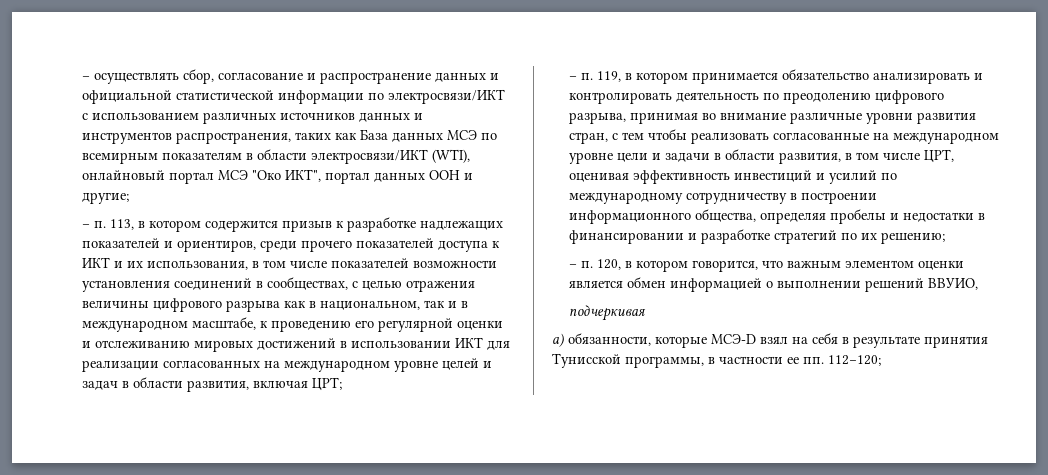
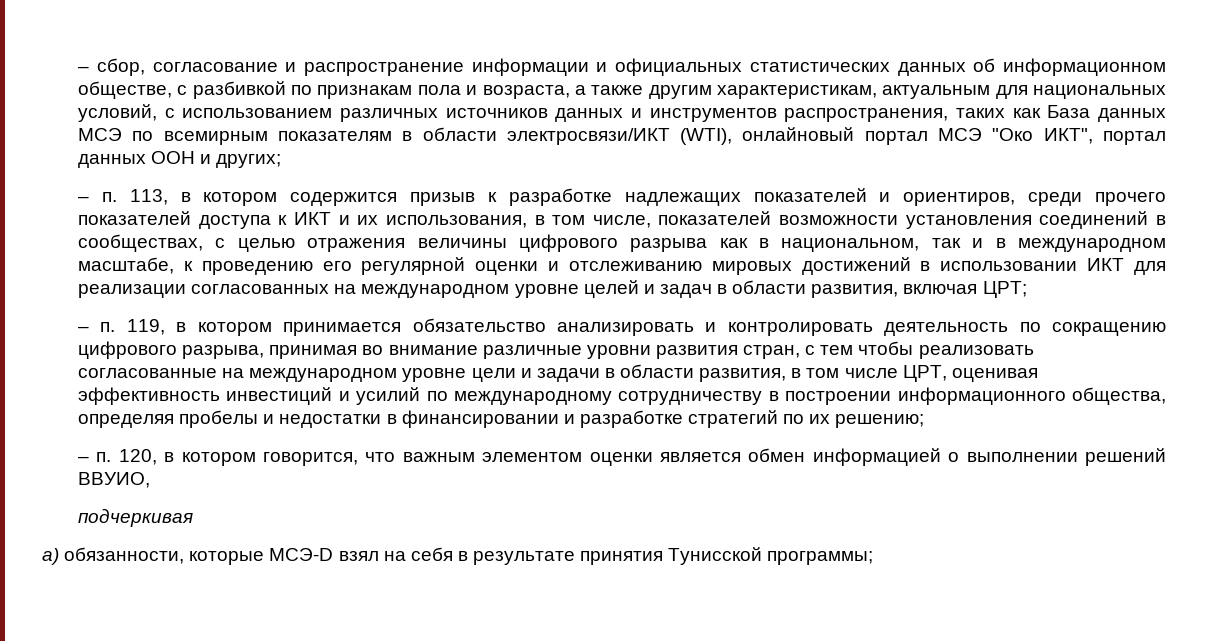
[81,72,179,84] – осуществлять -> [78,66,90,72] –
[434,73,499,82] [81,89,505,104] данных и официальной статистической информации по электросвязи/ИКТ -> [471,58,1166,76] [78,81,1166,99] [78,104,158,122] информации и официальных статистических данных об информационном обществе, с разбивкой по признакам пола и возраста, а также другим характеристикам, актуальным для национальных условий,
[81,192,129,204] другие; -> [216,154,282,168] других;
[289,261,327,268] числе -> [592,215,651,228] числе,
[782,92,871,104] преодолению -> [1052,322,1166,336] сокращению
[625,355,881,368] программы, в частности ее пп. 112−120; -> [767,551,874,565] программы;

